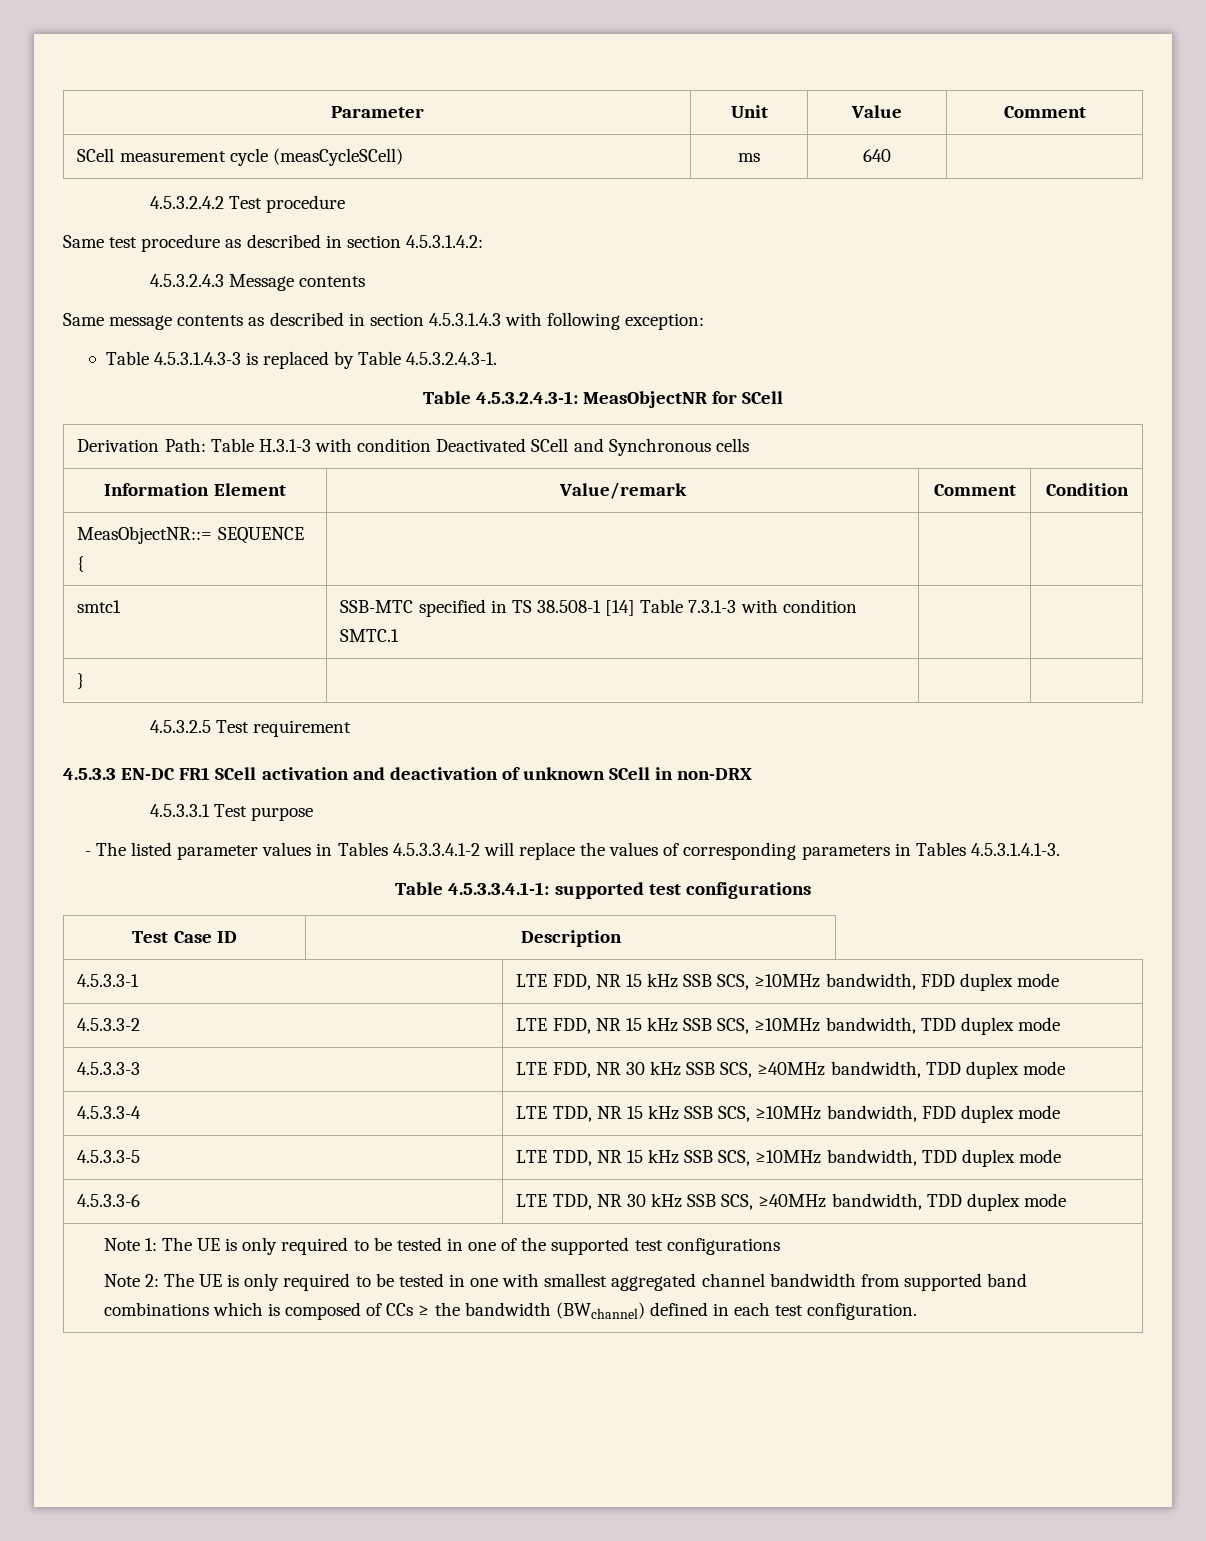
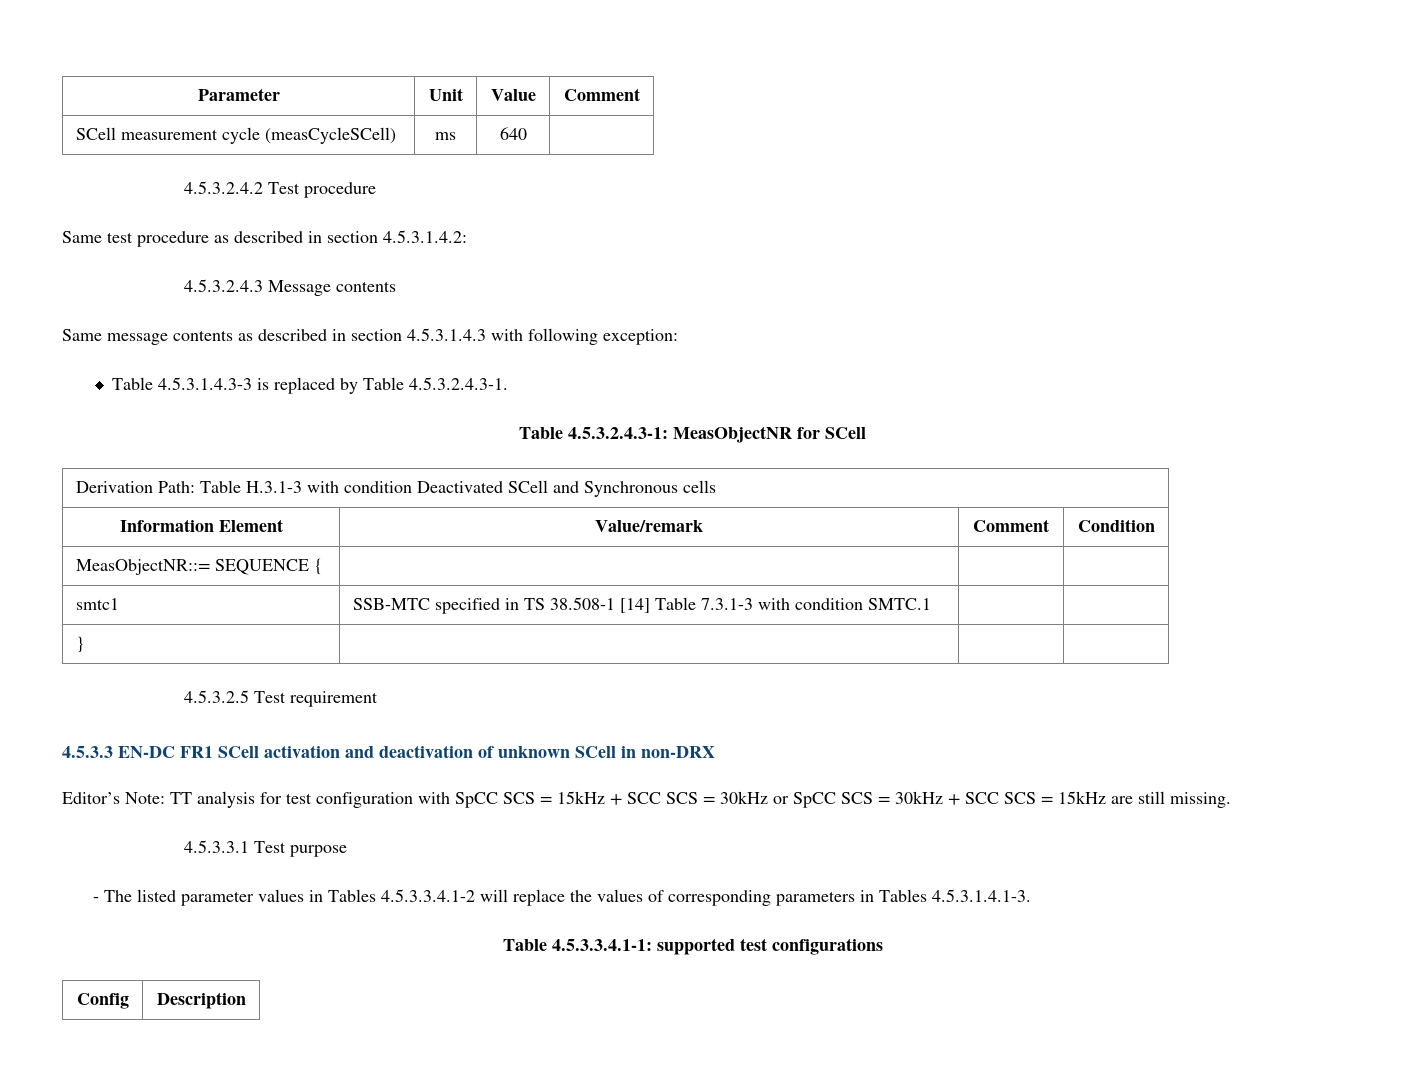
(753, 774) none -> [62,791,1231,808] // Editor’s Note: TT analysis for test configuration with SpCC SCS = 15kHz + SCC SCS = 30kHz or SpCC SCS = 30kHz + SCC SCS = 15kHz are still missing.
[132,931,237,943] [520,930,622,947] [77,974,140,987] [516,973,1059,991] [77,1018,141,1031] [516,1017,1060,1035] [77,1062,141,1075] [516,1061,1065,1079] [77,1106,142,1119] [516,1105,1060,1123] [77,1150,141,1163] [516,1149,1061,1167] [77,1194,141,1207] [516,1193,1066,1211] [103,1237,780,1255] [103,1273,1028,1291] [103,1302,918,1320] Test Case ID | Description // 4.5.3.3-1 | LTE FDD, NR 15 kHz SSB SCS, ≥10MHz bandwidth, FDD duplex mode // 4.5.3.3-2 | LTE FDD, NR 15 kHz SSB SCS, ≥10MHz bandwidth, TDD duplex mode // 4.5.3.3-3 | LTE FDD, NR 30 kHz SSB SCS, ≥40MHz bandwidth, TDD duplex mode // 4.5.3.3-4 | LTE TDD, NR 15 kHz SSB SCS, ≥10MHz bandwidth, FDD duplex mode // 4.5.3.3-5 | LTE TDD, NR 15 kHz SSB SCS, ≥10MHz bandwidth, TDD duplex mode // 4.5.3.3-6 | LTE TDD, NR 30 kHz SSB SCS, ≥40MHz bandwidth, TDD duplex mode // Note 1: The UE is only required to be tested in one of the supported test configurations // Note 2: The UE is only required to be tested in one with smallest aggregated channel bandwidth from supported band combinations which is composed of CCs ≥ the bandwidth (BWchannel) defined in each test configuration. -> [76,993,129,1009] [156,992,246,1009] Config | Description

